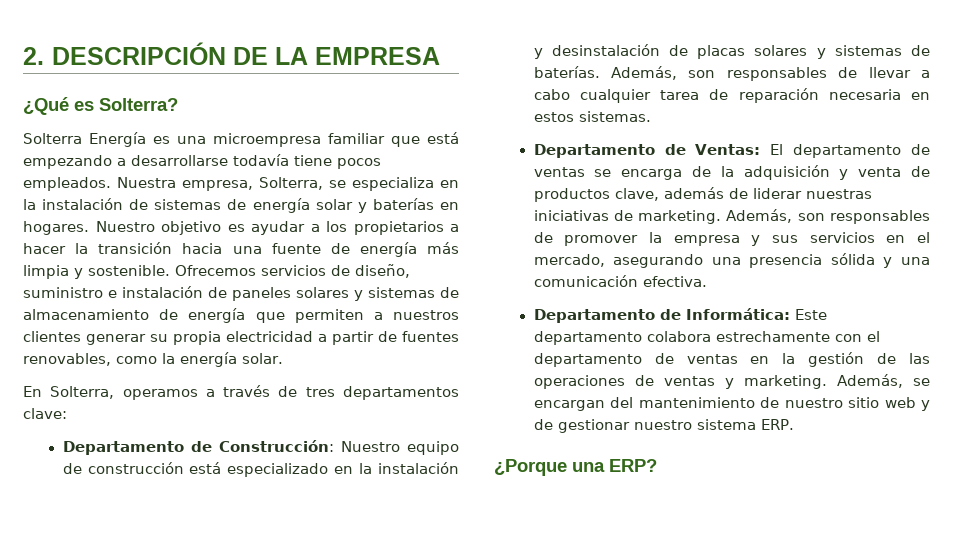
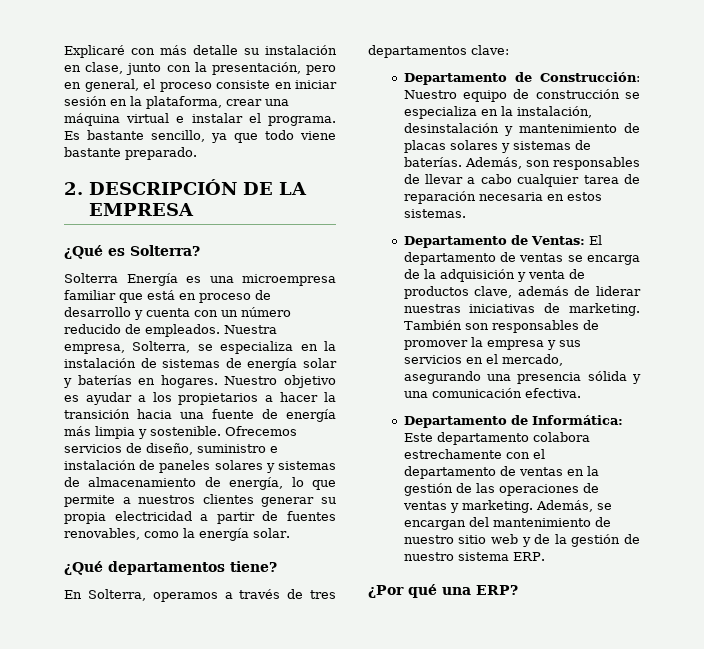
(23, 56) none -> [64,45,337,58] [64,62,336,75] [64,79,337,92] [64,96,289,109] [64,113,336,126] [64,130,336,143] [64,147,197,160] Explicaré con más detalle su instalación en clase, junto con la presentación, pero en general, el proceso consiste en iniciar sesión en la plataforma, crear una máquina virtual e instalar el programa. Es bastante sencillo, ya que todo viene bastante preparado. //
[23,154,381,169] empezando a desarrollarse todavía tiene pocos -> [179,290,271,303] [64,307,291,320] [64,324,141,334] en proceso de desarrollo y cuenta con un número reducido de
[188,308,364,323] energía que permiten -> [229,477,336,490] [64,495,115,507] energía, lo que permite
(283, 358) none -> [64,561,277,575] // ¿Qué departamentos tiene?
[189,462,459,477] [533,44,660,59] está especializado en la instalación y desinstalación -> [625,92,640,99] [403,106,592,119] [403,123,617,136] se especializa en la instalación, desinstalación y mantenimiento
[726,209,793,223] Además, -> [403,320,462,330] También
[557,419,630,433] gestionar -> [554,534,640,547] la gestión de
[494,459,567,476] ¿Porque -> [368,584,437,598] ¿Por qué

